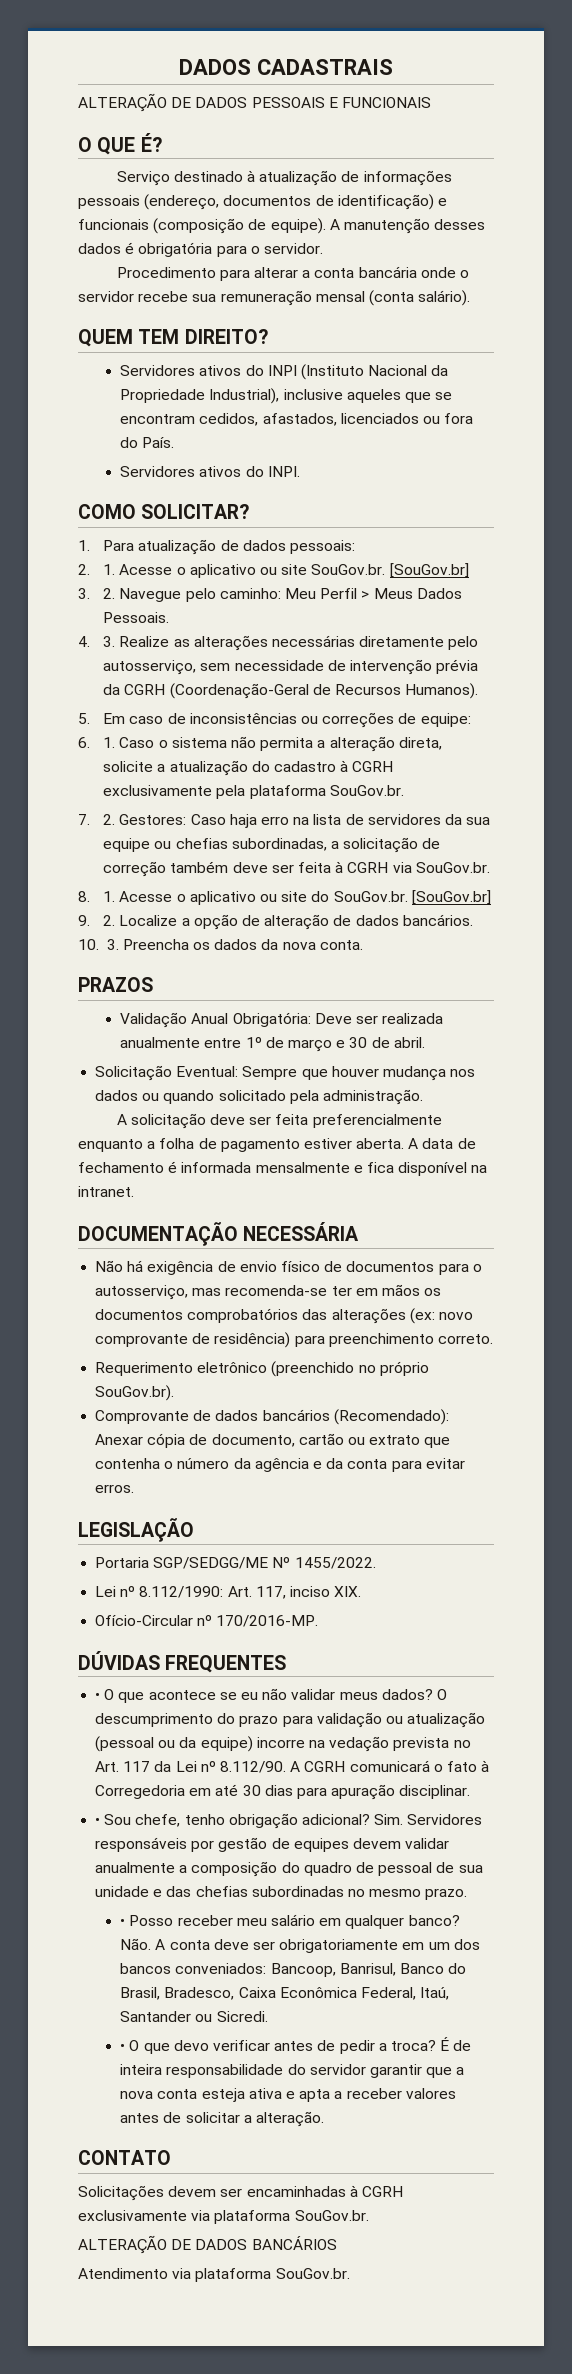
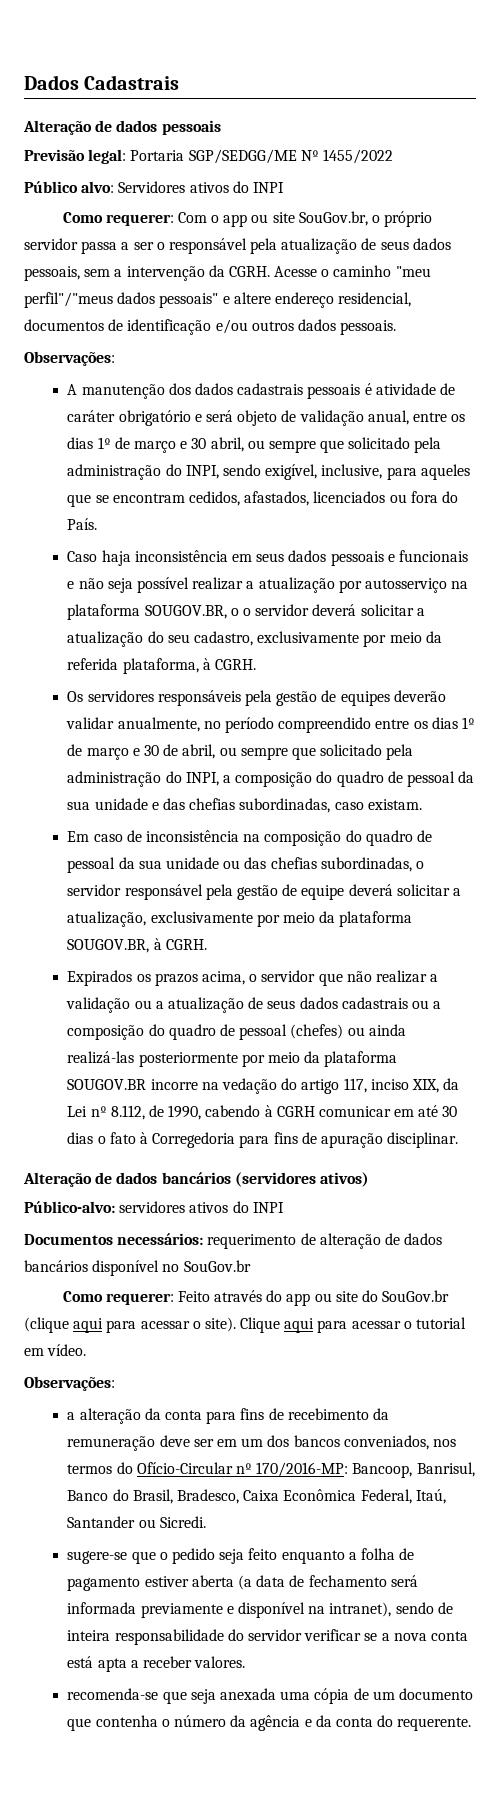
[179,59,393,75] [78,93,431,112] [78,133,162,155] [116,170,452,186] [78,194,447,210] [78,218,486,234] [78,242,323,257] [116,266,469,281] [78,290,471,306] [78,329,268,347] [120,364,449,380] [120,388,343,404] DADOS CADASTRAIS // ALTERAÇÃO DE DADOS PESSOAIS E FUNCIONAIS // O QUE É? // Serviço destinado à atualização de informações pessoais (endereço, documentos de identificação) e funcionais (composição de equipe). A manutenção desses dados é obrigatória para o servidor. // Procedimento para alterar a conta bancária onde o servidor recebe sua remuneração mensal (conta salário). // QUEM TEM DIREITO? // Servidores ativos do INPI (Instituto Nacional da Propriedade Industrial), inclusive -> [24,75,180,90] [23,120,221,135] [24,149,393,164] [24,181,284,193] [62,211,433,227] [24,238,451,254] [24,265,431,281] [24,292,412,308] [24,319,397,335] [24,351,115,366] [67,383,455,399] [67,410,466,426] [67,437,442,453] [67,464,417,480] Dados Cadastrais // Alteração de dados pessoais // Previsão legal: Portaria SGP/SEDGG/ME Nº 1455/2022 // Público alvo: Servidores ativos do INPI // Como requerer: Com o app ou site SouGov.br, o próprio servidor passa a ser o responsável pela atualização de seus dados pessoais, sem a intervenção da CGRH. Acesse o caminho "meu perfil"/"meus dados pessoais" e altere endereço residencial, documentos de identificação e/ou outros dados pessoais. // Observações: // A manutenção dos dados cadastrais pessoais é atividade de caráter obrigatório e será objeto de validação anual, entre os dias 1º de março e 30 abril, ou sempre que solicitado pela administração do INPI, sendo exigível, inclusive, para
[120,466,300,477] [78,504,250,519] [78,539,355,555] [78,563,469,578] [78,588,462,602] [103,612,170,623] [78,635,479,651] [103,659,479,675] [103,683,479,699] [78,712,471,728] [78,736,442,752] [103,760,394,776] [103,785,404,799] [78,814,491,828] [103,837,441,853] [103,861,490,877] [78,890,491,905] [78,914,473,930] [78,939,363,950] [78,977,153,992] [120,1012,444,1028] [120,1037,242,1048] Servidores ativos do INPI. // COMO SOLICITAR? // 1. Para atualização de dados pessoais: // 2. 1. Acesse o aplicativo ou site SouGov.br. [SouGov.br] // 3. 2. Navegue pelo caminho: Meu Perfil > Meus Dados Pessoais. // 4. 3. Realize as alterações necessárias diretamente pelo autosserviço, sem necessidade de intervenção prévia da CGRH (Coordenação-Geral de Recursos Humanos). // 5. Em caso de inconsistências ou correções de equipe: // 6. 1. Caso o sistema não permita a alteração direta, solicite a atualização do cadastro à CGRH exclusivamente pela plataforma SouGov.br. // 7. 2. Gestores: Caso haja erro na lista de servidores da sua equipe ou chefias subordinadas, a solicitação de correção também deve ser feita à CGRH via SouGov.br. // 8. 1. Acesse o aplicativo ou site do SouGov.br. [SouGov.br] // 9. 2. Localize a opção de alteração de dados bancários. // 10. 3. Preencha os dados da nova conta. // PRAZOS // Validação Anual Obrigatória: Deve ser realizada anualmente entre -> [67,550,468,566] [67,577,469,593] [67,604,425,620] [67,631,442,647] [67,658,257,674] [67,690,446,706] [66,717,458,733] Caso haja inconsistência em seus dados pessoais e funcionais e não seja possível realizar a atualização por autosserviço na plataforma SOUGOV.BR, o o servidor deverá solicitar a atualização do seu cadastro, exclusivamente por meio da referida plataforma, à CGRH. // Os servidores responsáveis pela gestão de equipes deverão validar anualmente, no período compreendido entre os dias
[393,1037,425,1048] [95,1065,476,1081] [95,1089,423,1105] [116,1113,442,1129] [78,1138,476,1152] [78,1161,488,1176] [78,1186,134,1197] [78,1222,360,1246] [95,1260,482,1275] [95,1284,442,1300] [95,1308,473,1324] [95,1332,493,1348] [95,1361,429,1377] [95,1385,175,1401] [95,1409,449,1425] [95,1433,451,1448] [95,1458,465,1472] [95,1484,135,1493] [78,1518,194,1542] [95,1557,376,1569] [95,1586,362,1599] [95,1615,319,1627] [78,1651,287,1673] [95,1688,447,1703] [95,1712,486,1728] [95,1736,471,1752] [95,1760,490,1773] [95,1784,471,1800] [95,1813,483,1829] [95,1837,450,1852] [95,1861,455,1877] abril. // Solicitação Eventual: Sempre que houver mudança nos dados ou quando solicitado pela administração. // A solicitação deve ser feita preferencialmente enquanto a folha de pagamento estiver aberta. A data de fechamento é informada mensalmente e fica disponível na intranet. // DOCUMENTAÇÃO NECESSÁRIA // Não há exigência de envio físico de documentos para o autosserviço, mas recomenda-se ter em mãos os documentos comprobatórios das alterações (ex: novo comprovante de residência) para preenchimento correto. // Requerimento eletrônico (preenchido no próprio SouGov.br). // Comprovante de dados bancários (Recomendado): Anexar cópia de documento, cartão ou extrato que contenha o número da agência e da conta para evitar erros. // LEGISLAÇÃO // Portaria SGP/SEDGG/ME Nº 1455/2022. // Lei nº 8.112/1990: Art. 117, inciso XIX. // Ofício-Circular nº 170/2016-MP. // DÚVIDAS FREQUENTES // • O que acontece se eu não validar meus dados? O descumprimento do prazo para validação ou atualização (pessoal ou da equipe) incorre na vedação prevista no Art. 117 da Lei nº 8.112/90. A CGRH comunicará o fato à Corregedoria em até 30 dias para apuração disciplinar. // • Sou chefe, tenho obrigação adicional? Sim. Servidores responsáveis por gestão de equipes devem validar anualmente a composição do quadro de pessoal de -> [182,744,414,760] [67,771,475,787] abril, ou sempre que solicitado pela administração do INPI, a composição do quadro de pessoal da
[251,1886,468,1900] [120,1914,460,1929] [120,1938,399,1953] subordinadas no mesmo prazo. // • Posso receber meu salário em qualquer banco? Não. A conta deve ser obrigatoriamente -> [239,798,422,813] [67,830,432,846] [67,857,424,873] [67,884,461,900] [67,911,413,927] [67,938,207,953] [67,970,439,986] [66,997,442,1013] [67,1024,406,1040] [67,1051,398,1067] [67,1078,460,1094] [67,1105,458,1120] [67,1132,459,1148] [23,1172,369,1187] [24,1201,284,1213] [24,1233,443,1249] [24,1260,251,1276] [62,1290,450,1306] [24,1317,467,1333] [24,1344,87,1356] [24,1376,115,1391] [67,1408,389,1424] [67,1435,214,1451] subordinadas, caso existam. // Em caso de inconsistência na composição do quadro de pessoal da sua unidade ou das chefias subordinadas, o servidor responsável pela gestão de equipe deverá solicitar a atualização, exclusivamente por meio da plataforma SOUGOV.BR, à CGRH. // Expirados os prazos acima, o servidor que não realizar a validação ou a atualização de seus dados cadastrais ou a composição do quadro de pessoal (chefes) ou ainda realizá-las posteriormente por meio da plataforma SOUGOV.BR incorre na vedação do artigo 117, inciso XIX, da Lei nº 8.112, de 1990, cabendo à CGRH comunicar em até 30 dias o fato à Corregedoria para fins de apuração disciplinar. // Alteração de dados bancários (servidores ativos) // Público-alvo: servidores ativos do INPI // Documentos necessários: requerimento de alteração de dados bancários disponível no SouGov.br // Como requerer: Feito através do app ou site do SouGov.br (clique aqui para acessar o site). Clique aqui para acessar o tutorial em vídeo. // Observações: // a alteração da conta para fins de recebimento da remuneração deve ser
[175,1963,267,1974] conveniados: -> [343,1435,456,1450] [67,1462,349,1477] conveniados, nos termos do Ofício-Circular nº 170/2016-MP:
[120,2037,450,2054] • O que devo verificar antes de pedir a troca? É -> [67,1548,415,1564] [67,1575,418,1591] [67,1602,434,1618] sugere-se que o pedido seja feito enquanto a folha de pagamento estiver aberta (a data de fechamento será informada previamente e disponível na intranet), sendo
[370,2064,453,2078] garantir que -> [304,1629,378,1641] verificar se
[201,2088,456,2102] [120,2111,325,2127] [78,2150,171,2165] [78,2185,403,2201] [78,2210,369,2224] [78,2235,337,2254] [78,2268,350,2282] esteja ativa e apta a receber valores antes de solicitar a alteração. // CONTATO // Solicitações devem ser encaminhadas à CGRH exclusivamente via plataforma SouGov.br. // ALTERAÇÃO DE DADOS BANCÁRIOS // Atendimento via plataforma SouGov.br. -> [67,1656,246,1672] [67,1688,473,1704] [67,1715,472,1731] está apta a receber valores. // recomenda-se que seja anexada uma cópia de um documento que contenha o número da agência e da conta do requerente.

